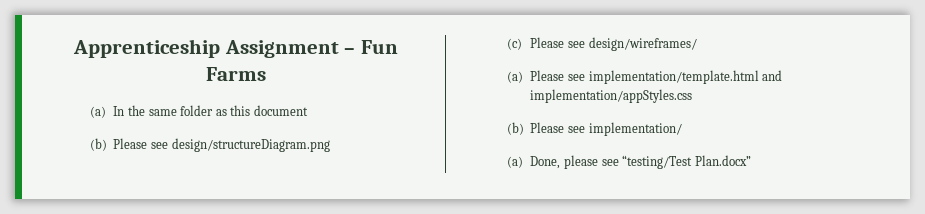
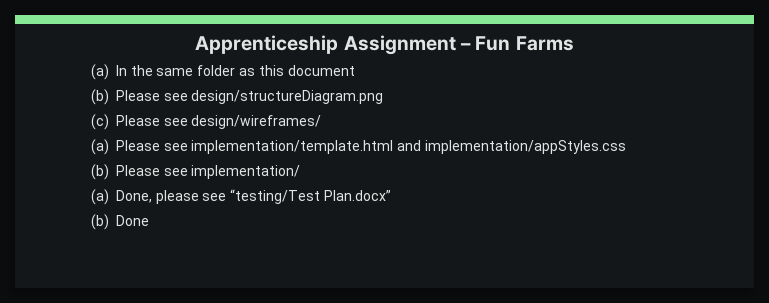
(751, 160) none -> [90,214,149,230] // (b) Done

